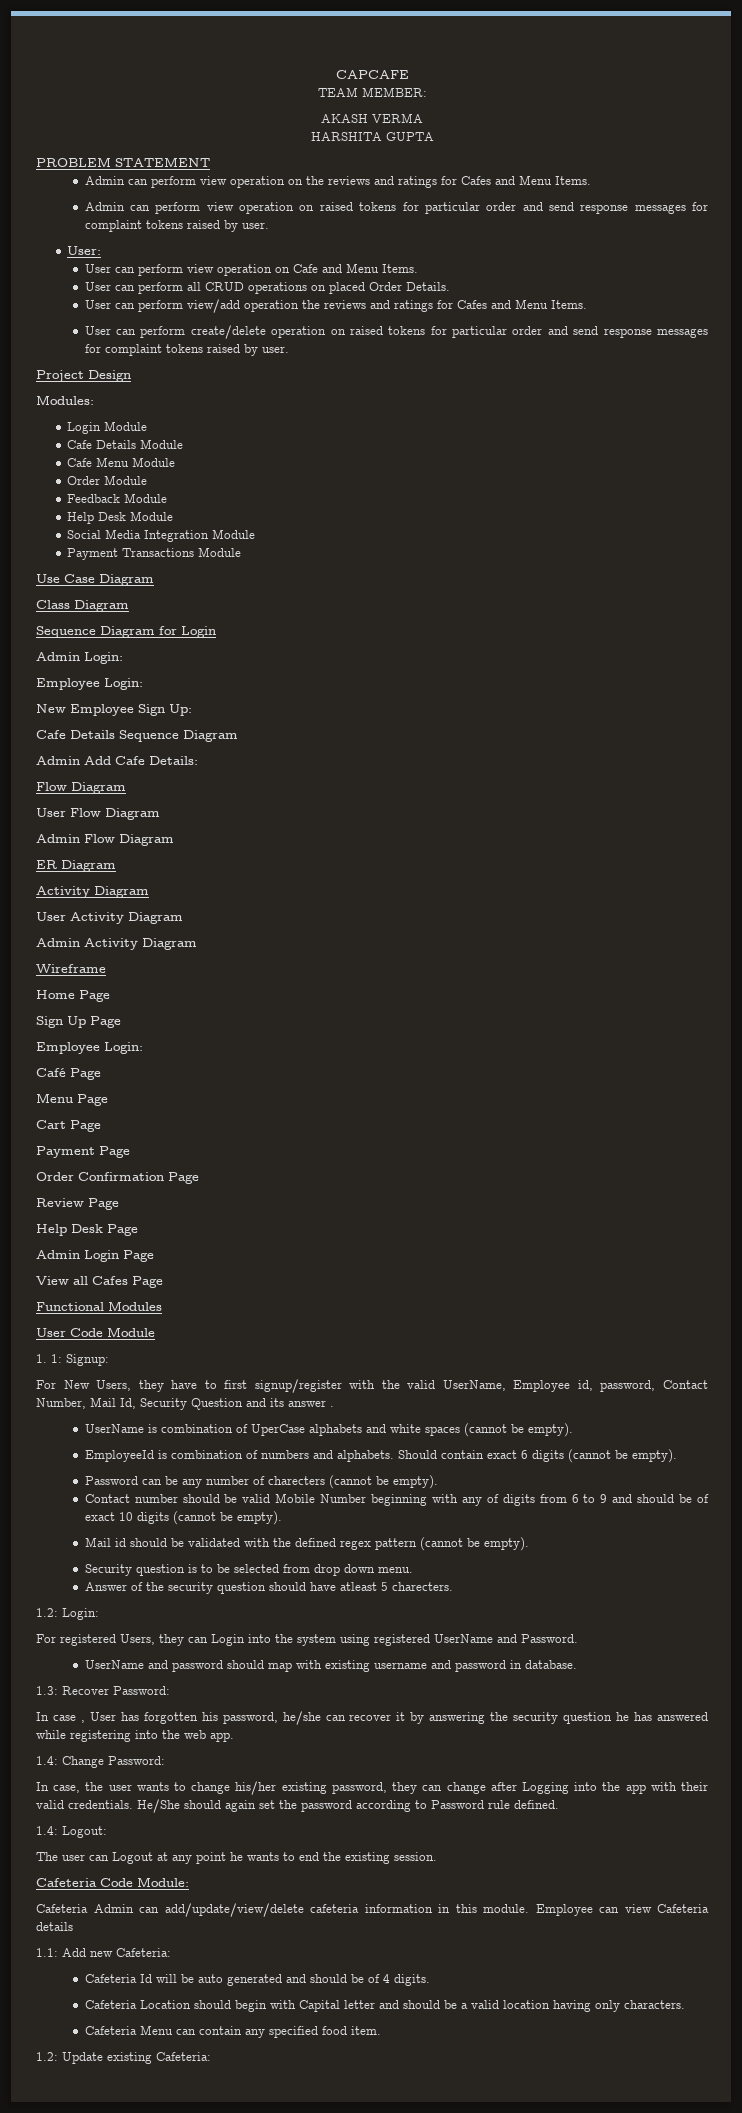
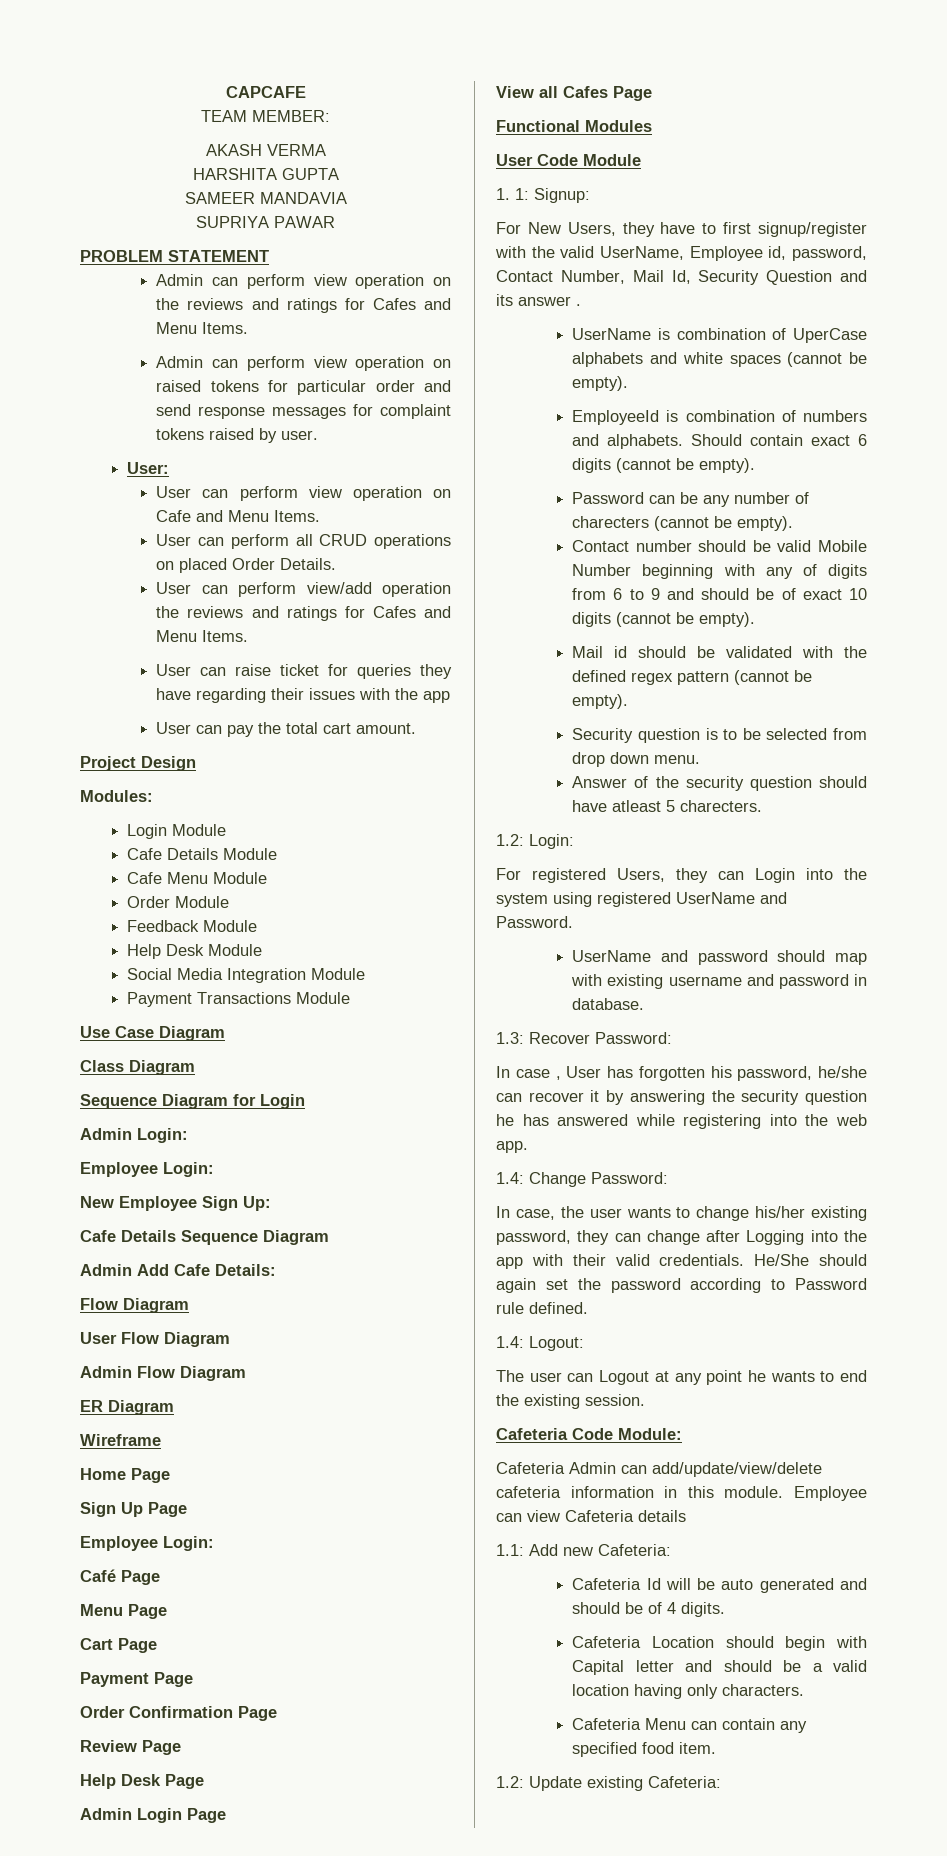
(434, 136) none -> [184,192,347,204] [196,216,335,228] // SAMEER MANDAVIA // SUPRIYA PAWAR
[140,325,709,339] [84,344,289,356] perform create/delete operation on raised tokens for particular order and send response messages for complaint tokens raised by user. -> [235,664,452,679] [156,688,451,703] [156,722,417,737] raise ticket for queries they have regarding their issues with the app // User can pay the total cart amount.
[36,886,149,898] [36,912,183,924] [36,938,197,950] // Activity Diagram // User Activity Diagram // Admin Activity Diagram -> (174, 1407) none

